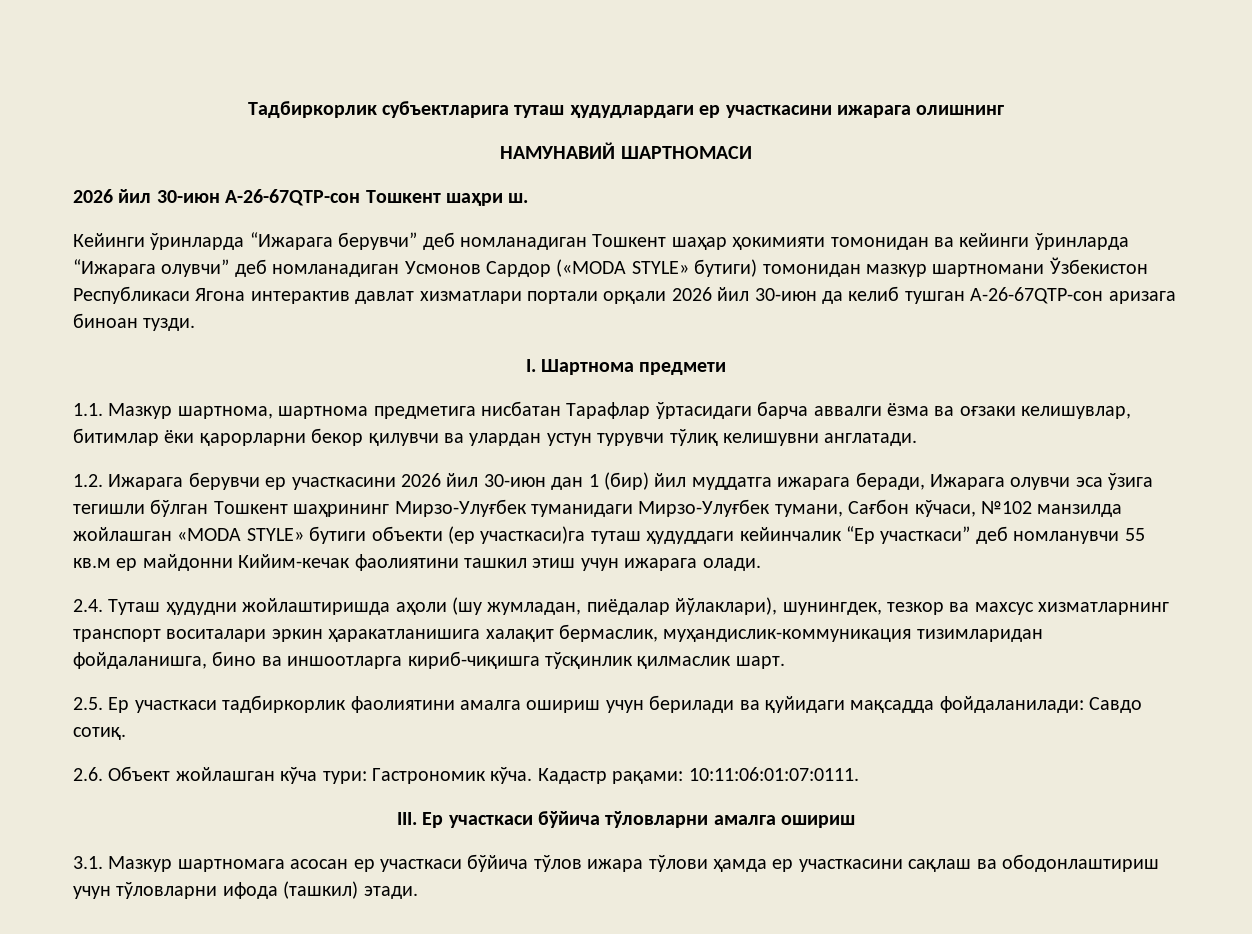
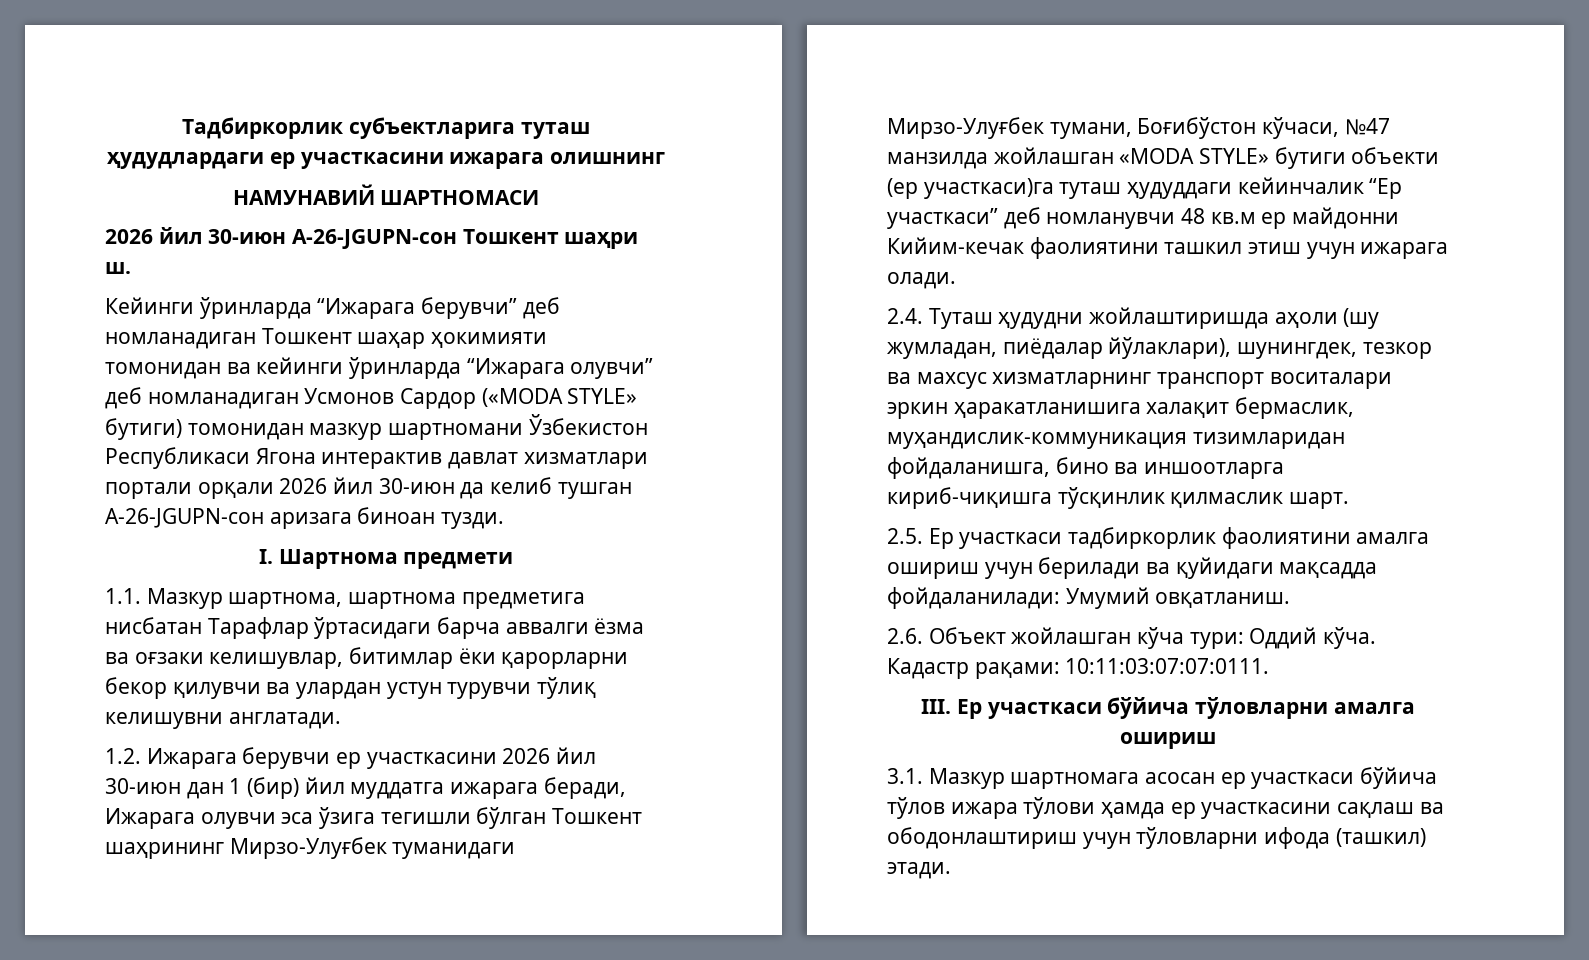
[225,189,361,206] А-26-67QTP-сон -> [292,229,458,249] А-26-JGUPN-сон
[970,287,1104,304] А-26-67QTP-сон -> [105,508,264,528] А-26-JGUPN-сон
[848,499,1032,517] Сағбон кўчаси, №102 -> [1137,117,1390,139] Боғибўстон кўчаси, №47
[1124,528,1145,541] 55 -> [1181,208,1206,224] 48
[1089,697,1143,713] [73,727,126,740] Савдо сотиқ. -> [1065,587,1291,609] Умумий овқатланиш.
[372,768,486,784] Гастрономик -> [1249,627,1318,649] Оддий
[688,767,859,781] 10:11:06:01:07:0111. -> [1065,658,1270,674] 10:11:03:07:07:0111.

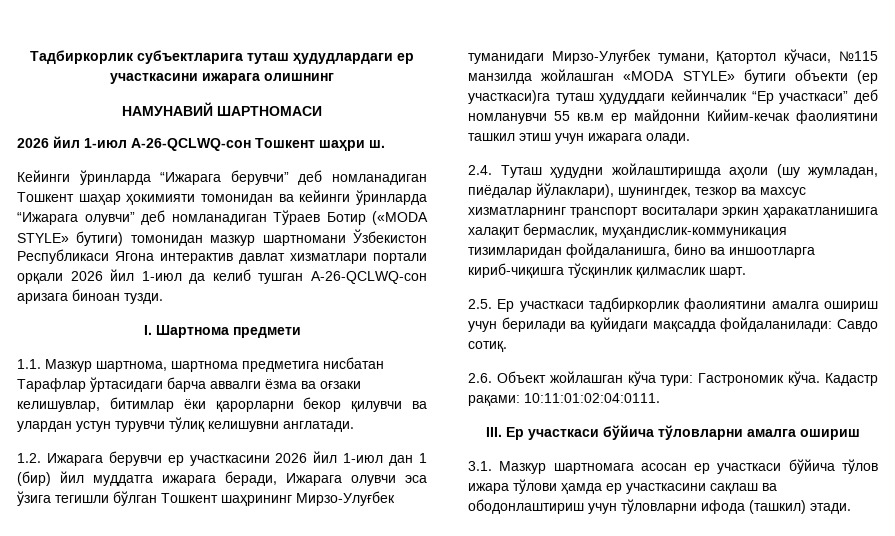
[208,229,458,249] 30-июн А-26-JGUPN-сон -> [84,138,251,151] 1-июл А-26-QCLWQ-сон
[304,388,477,409] Усмонов Сардор -> [273,210,366,225] Тўраев Ботир
[378,478,455,494] 30-июн -> [141,271,182,281] 1-июл
[105,508,264,528] А-26-JGUPN-сон -> [311,271,427,284] А-26-QCLWQ-сон
[105,778,181,794] 30-июн -> [343,453,384,463] 1-июл
[1137,117,1390,139] Боғибўстон кўчаси, №47 -> [716,49,878,64] Қатортол кўчаси, №115
[1181,208,1206,224] 48 -> [554,111,570,121] 55
[1065,587,1291,609] Умумий овқатланиш. -> [837,319,878,332] [468,341,507,352] Савдо сотиқ.
[1249,627,1318,649] Оддий -> [698,373,785,386] Гастрономик
[1065,658,1270,674] 10:11:03:07:07:0111. -> [524,393,660,403] 10:11:01:02:04:0111.

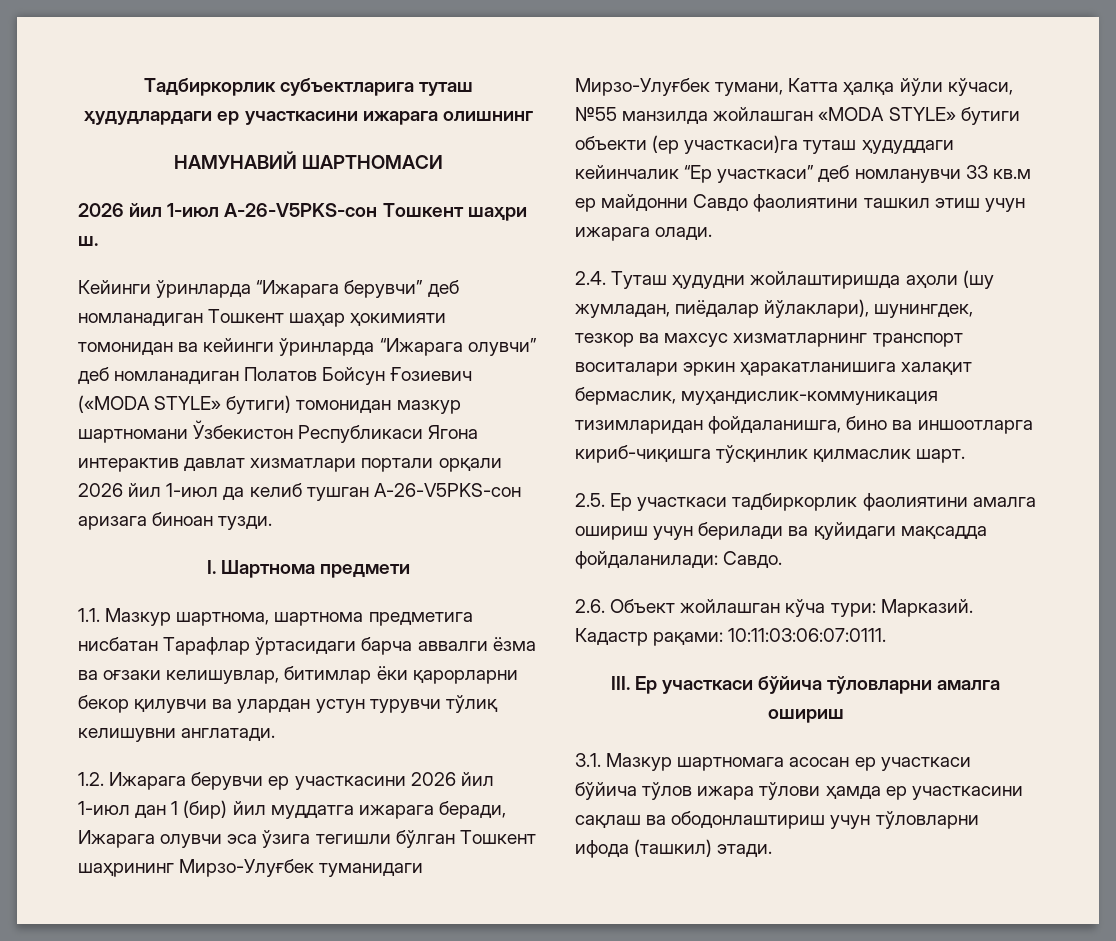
[131,138,251,151] А-26-QCLWQ-сон -> [224,203,378,217] А-26-V5PKS-сон
[273,210,366,225] Тўраев Ботир -> [244,367,472,385] Полатов Бойсун Ғозиевич
[311,271,427,284] А-26-QCLWQ-сон -> [373,483,521,497] А-26-V5PKS-сон
[716,49,878,64] Қатортол кўчаси, №115 -> [788,78,1013,96] [575,107,617,121] Катта ҳалқа йўли кўчаси, №55
[554,111,570,121] 55 -> [965,165,988,179] 33
[707,109,790,121] Кийим-кечак -> [693,194,749,211] Савдо
[837,319,878,332] [468,341,507,352] Савдо сотиқ. -> [723,551,783,568] Савдо.
[698,371,821,386] Гастрономик кўча. -> [880,599,973,617] Марказий.
[524,393,660,403] 10:11:01:02:04:0111. -> [728,628,887,642] 10:11:03:06:07:0111.

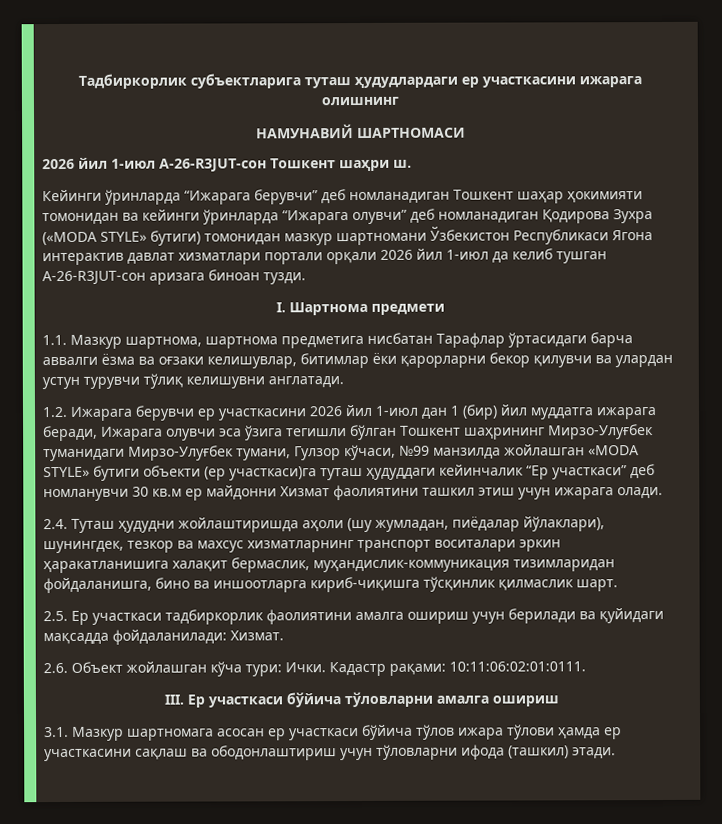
[224,203,378,217] А-26-V5PKS-сон -> [159,158,267,172] А-26-R3JUT-сон
[244,367,472,385] Полатов Бойсун Ғозиевич -> [542,209,653,224] Қодирова Зухра
[373,483,521,497] А-26-V5PKS-сон -> [42,270,146,286] А-26-R3JUT-сон
[788,78,1013,96] [575,107,617,121] Катта ҳалқа йўли кўчаси, №55 -> [294,444,430,461] Гулзор кўчаси, №99
[965,165,988,179] 33 -> [132,486,149,497] 30
[693,194,749,211] Савдо -> [280,486,330,497] Хизмат
[723,551,783,568] Савдо. -> [230,630,284,641] Хизмат.
[880,599,973,617] Марказий. -> [285,662,326,673] Ички.
[728,628,887,642] 10:11:03:06:07:0111. -> [449,661,586,672] 10:11:06:02:01:0111.

